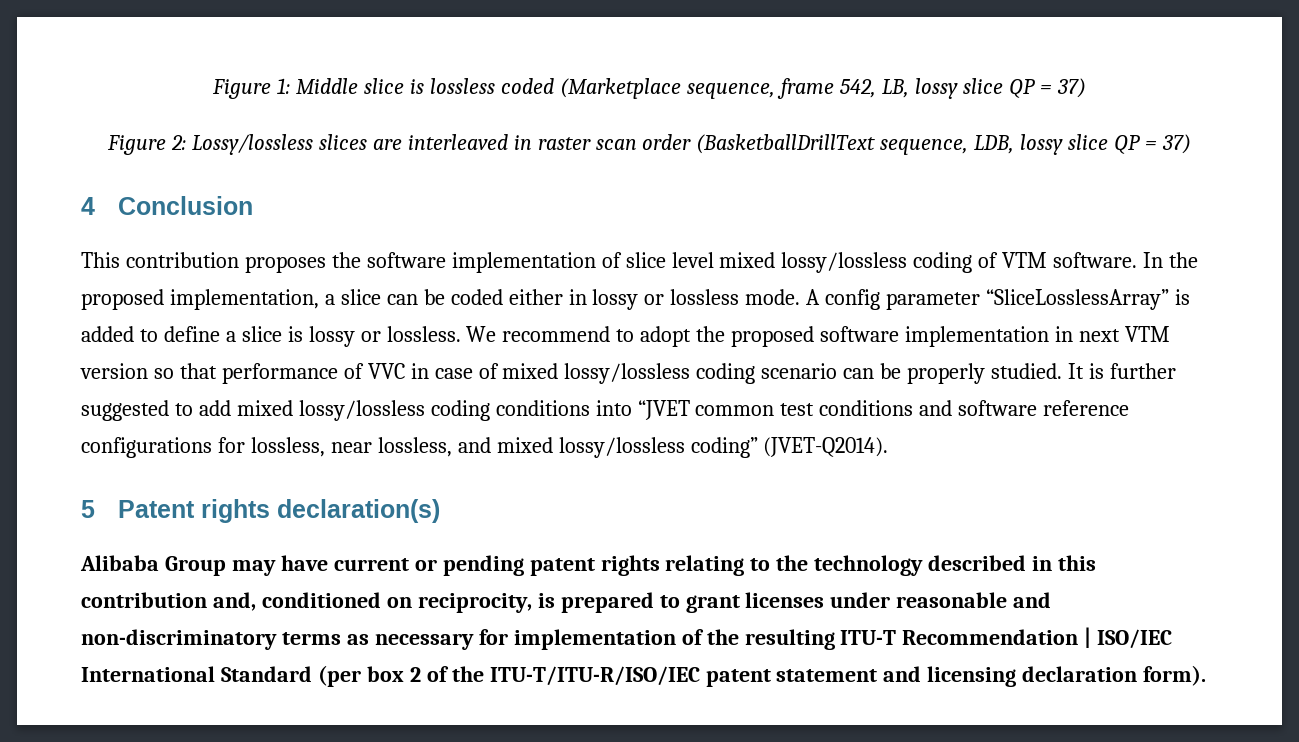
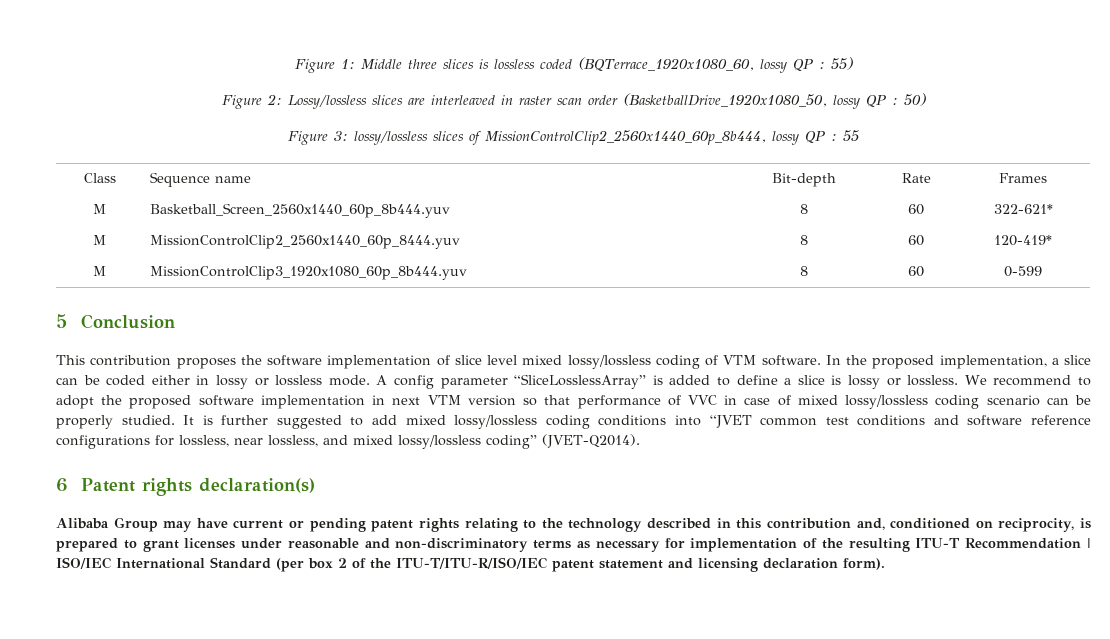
[364,78,405,94] slice -> [407,59,474,69] three slices
[560,78,1086,99] (Marketplace sequence, frame 542, LB, lossy slice QP = 37) -> [577,57,853,73] (BQTerrace_1920x1080_60, lossy QP : 55)
[696,134,1191,155] [81,197,95,215] (BasketballDrillText sequence, LDB, lossy slice QP = 37) // 4 -> [622,93,926,109] [288,130,859,145] [83,173,116,183] [149,172,251,187] [772,173,836,187] [901,173,931,183] [999,173,1047,183] [93,204,106,214] [149,203,450,218] [800,204,808,214] [908,204,924,215] [993,204,1053,214] [93,235,106,245] [149,235,460,249] [800,235,808,245] [908,235,924,246] [994,235,1052,246] [93,266,106,276] [149,266,467,280] [800,266,808,276] [908,266,924,277] [1004,266,1042,277] [56,314,67,328] (BasketballDrive_1920x1080_50, lossy QP : 50) // Figure 3: lossy/lossless slices of MissionControlClip2_2560x1440_60p_8b444, lossy QP : 55 // Class | Sequence name | Bit-depth | Rate | Frames // M | Basketball_Screen_2560x1440_60p_8b444.yuv | 8 | 60 | 322-621* // M | MissionControlClip2_2560x1440_60p_8444.yuv | 8 | 60 | 120-419* // M | MissionControlClip3_1920x1080_60p_8b444.yuv | 8 | 60 | 0-599 // 5
[81,500,95,518] 5 -> [56,478,68,492] 6

